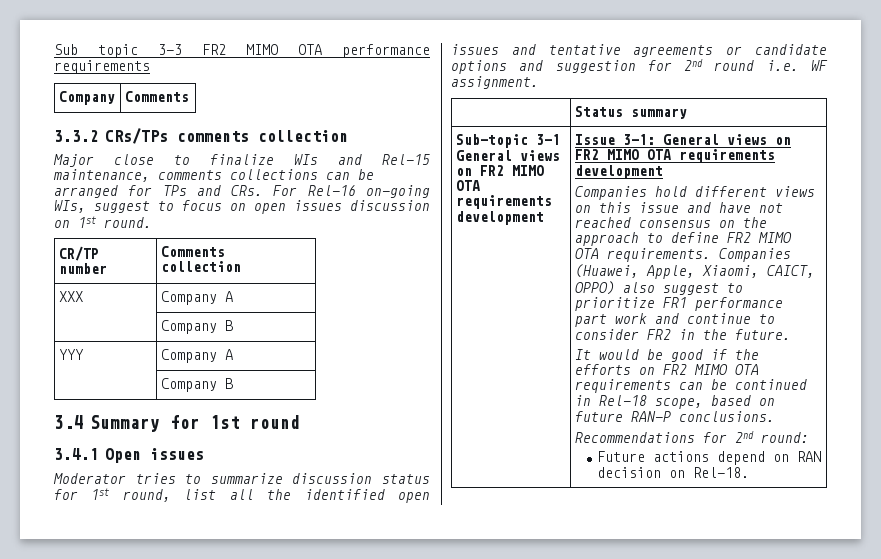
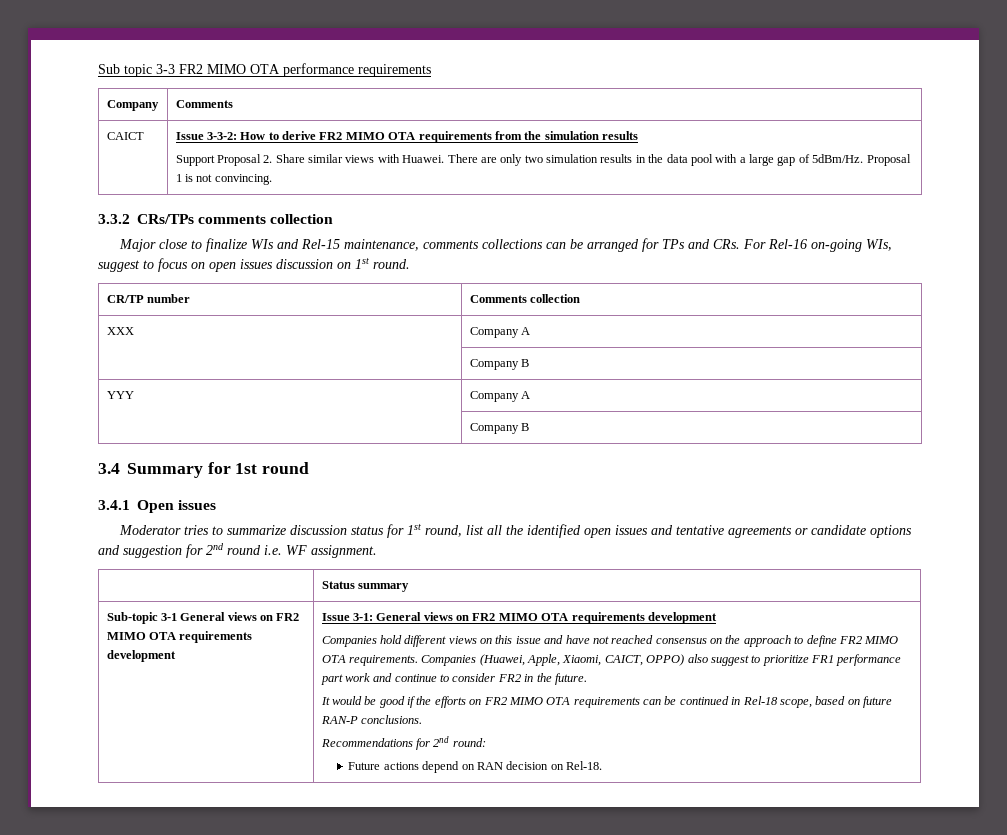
(189, 96) none -> [106,132,144,140] [175,131,639,143] [175,154,911,166] [175,174,272,185] // CAICT | Issue 3-3-2: How to derive FR2 MIMO OTA requirements from the simulation results // Support Proposal 2. Share similar views with Huawei. There are only two simulation results in the data pool with a large gap of 5dBm/Hz. Proposal 1 is not convincing.

